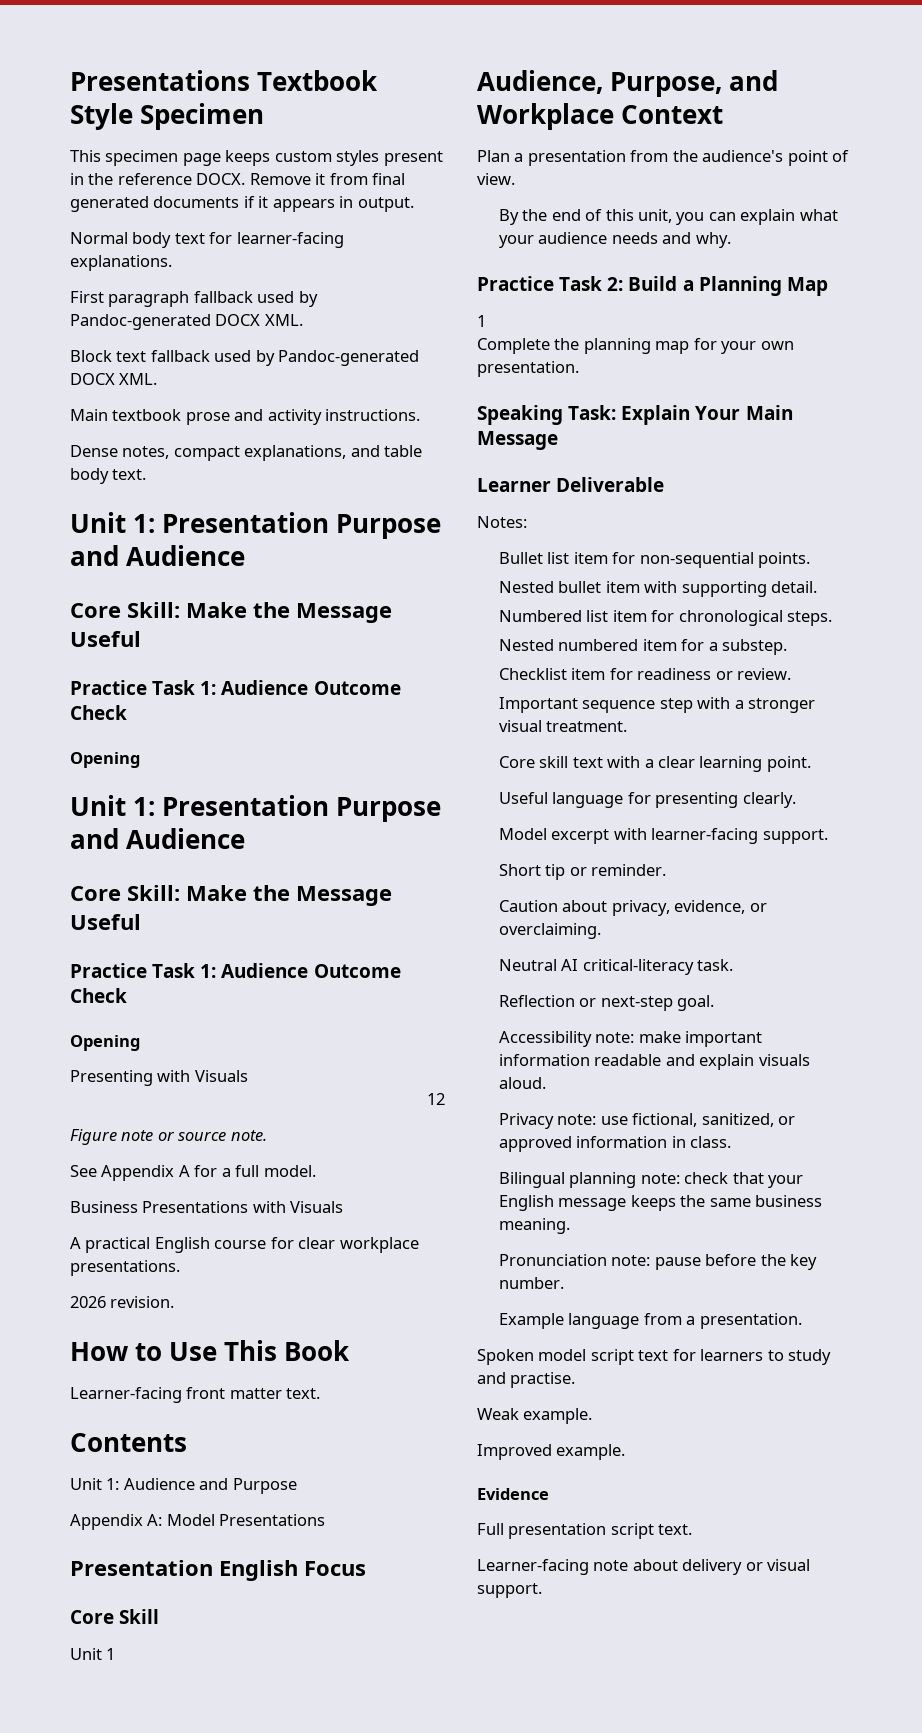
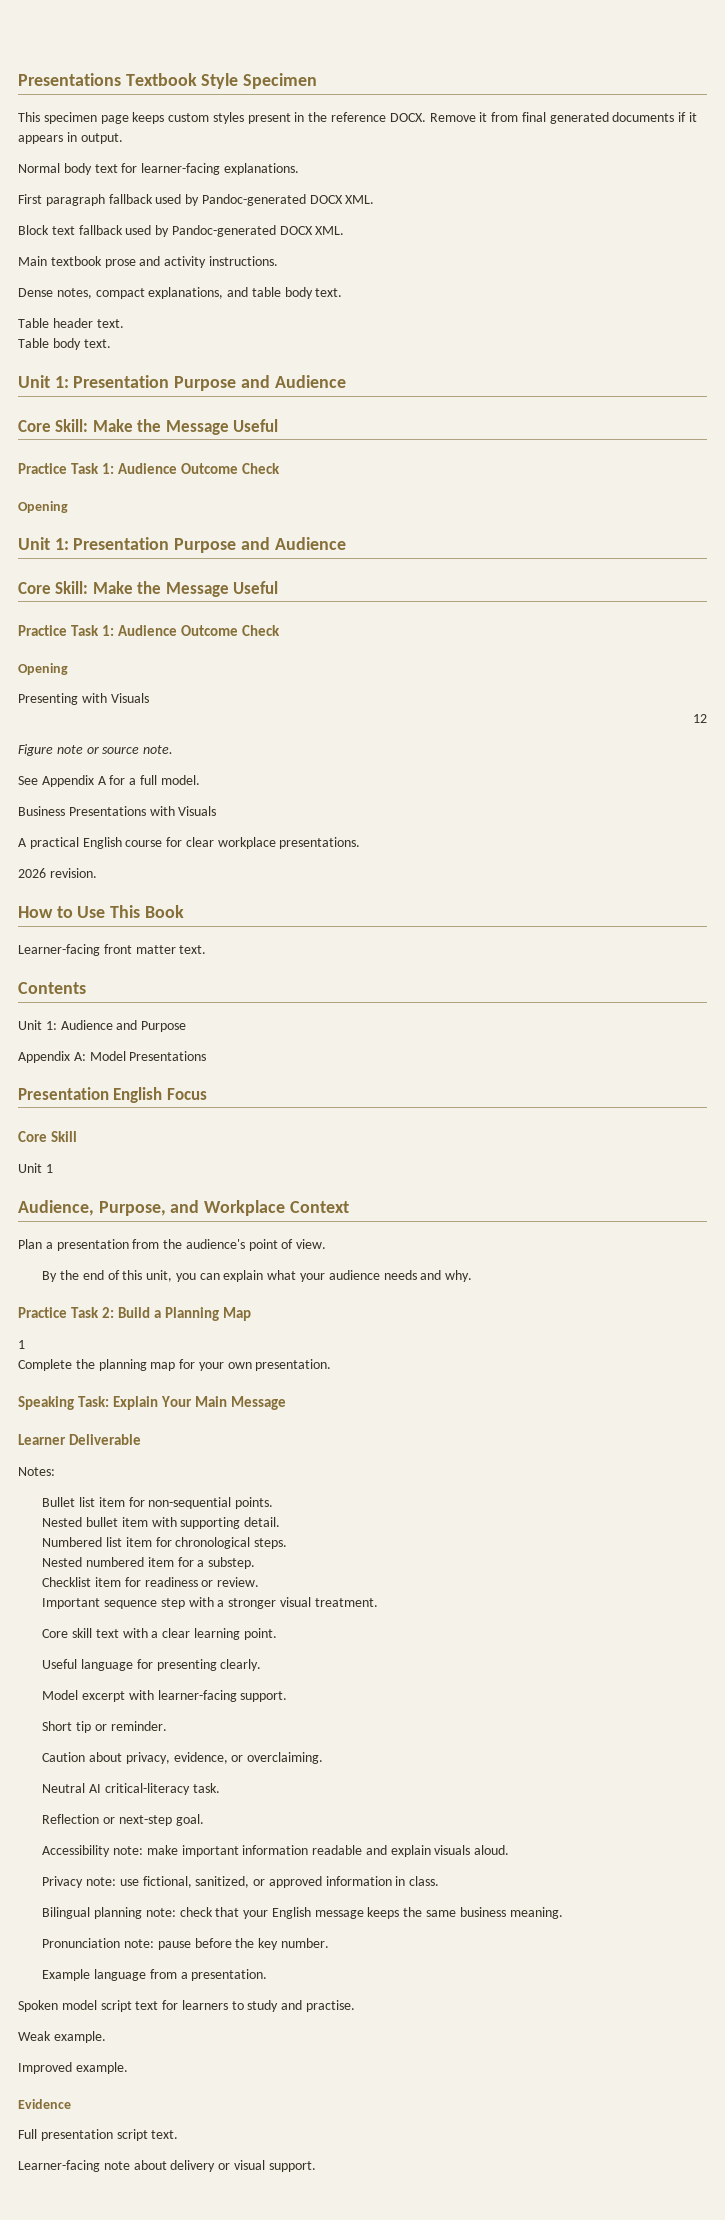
(147, 474) none -> [18,318,124,328] [18,338,111,350] // Table header text. // Table body text.

